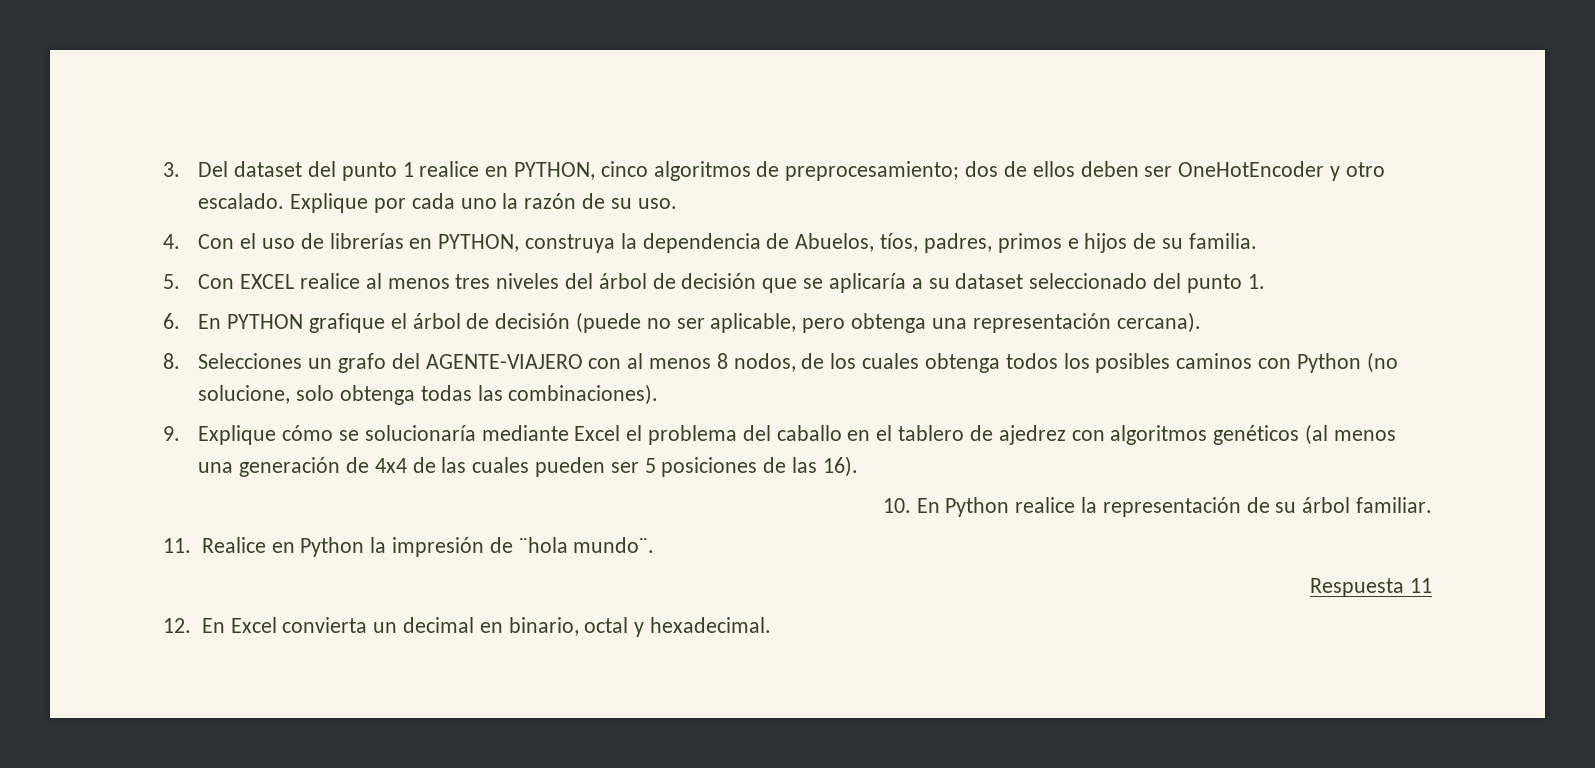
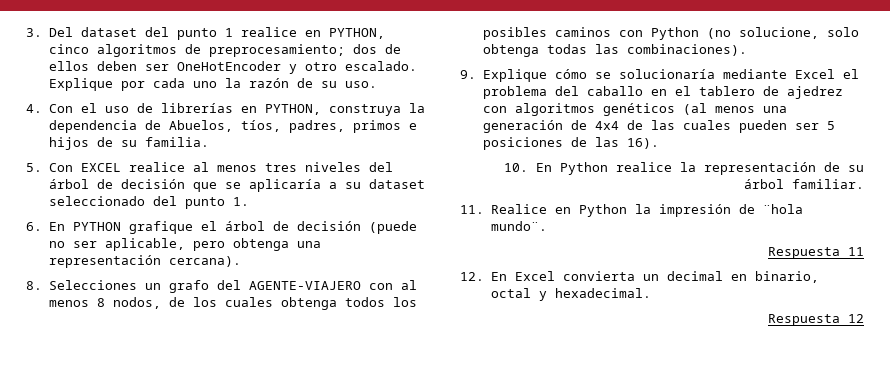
(771, 625) none -> [768,314,864,326] // Respuesta 12

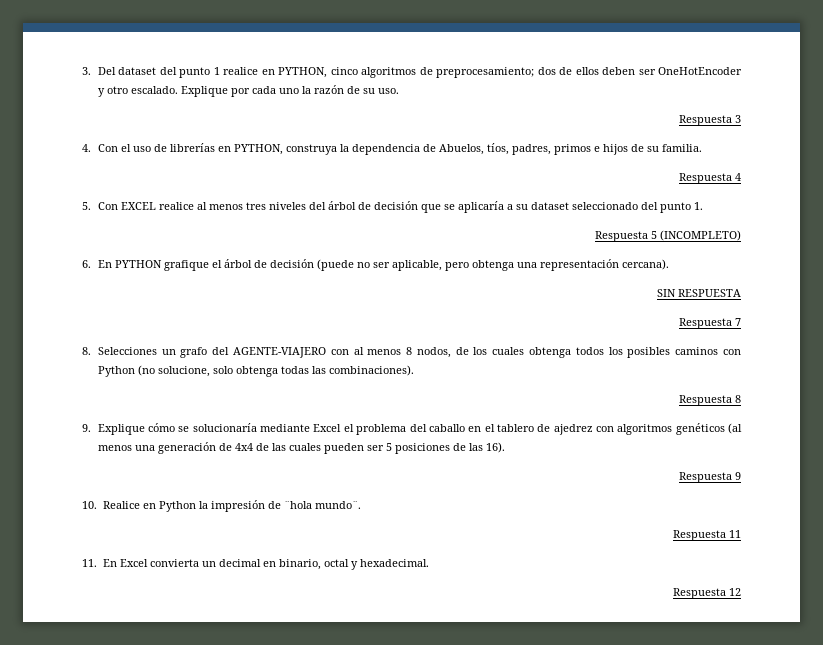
(378, 84) none -> [679,115,741,126] // Respuesta 3
(210, 142) none -> [679,173,741,184] // Respuesta 4
(250, 201) none -> [595,230,741,242] // Respuesta 5 (INCOMPLETO)
(242, 261) none -> [657,289,741,297] [679,318,741,329] // SIN RESPUESTA // Respuesta 7
(748, 50) none -> [679,395,741,406] // Respuesta 8
[504,162,864,175] [744,179,864,189] [460,205,484,214] 10. En Python realice la representación de su árbol familiar. // 11. -> [679,472,741,483] [82,501,97,509] Respuesta 9 // 10.
[460,272,484,281] 12. -> [82,559,97,567] 11.

